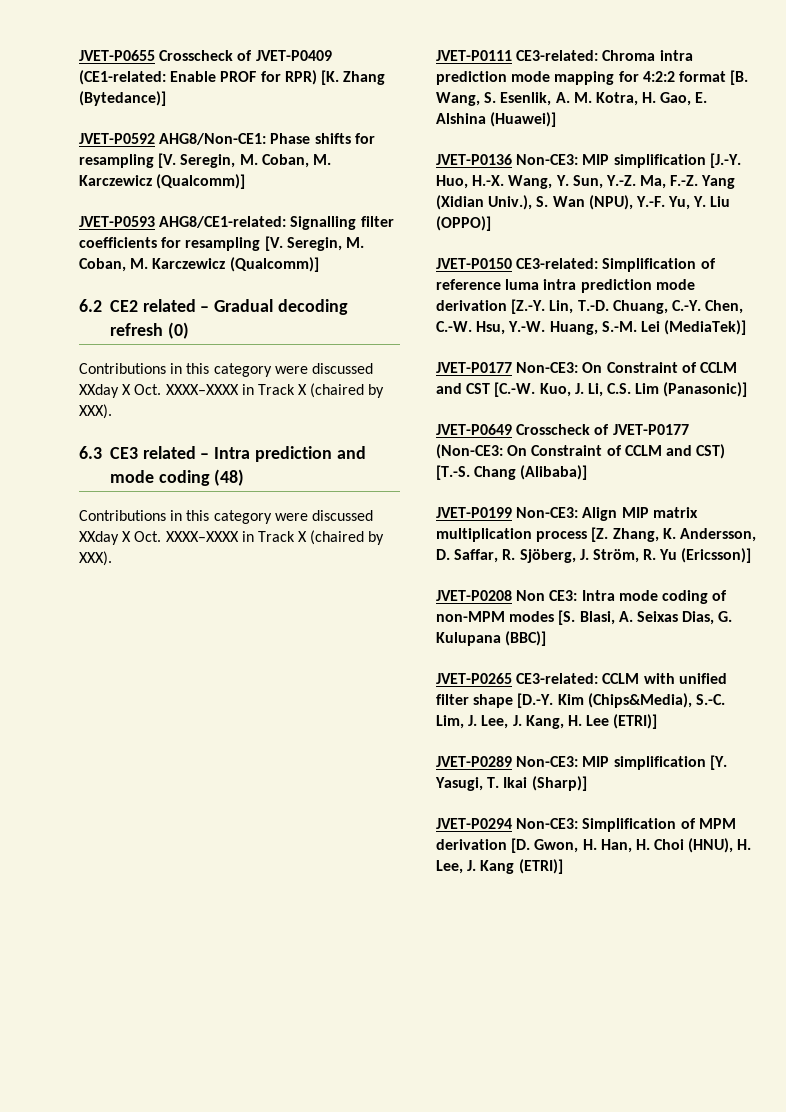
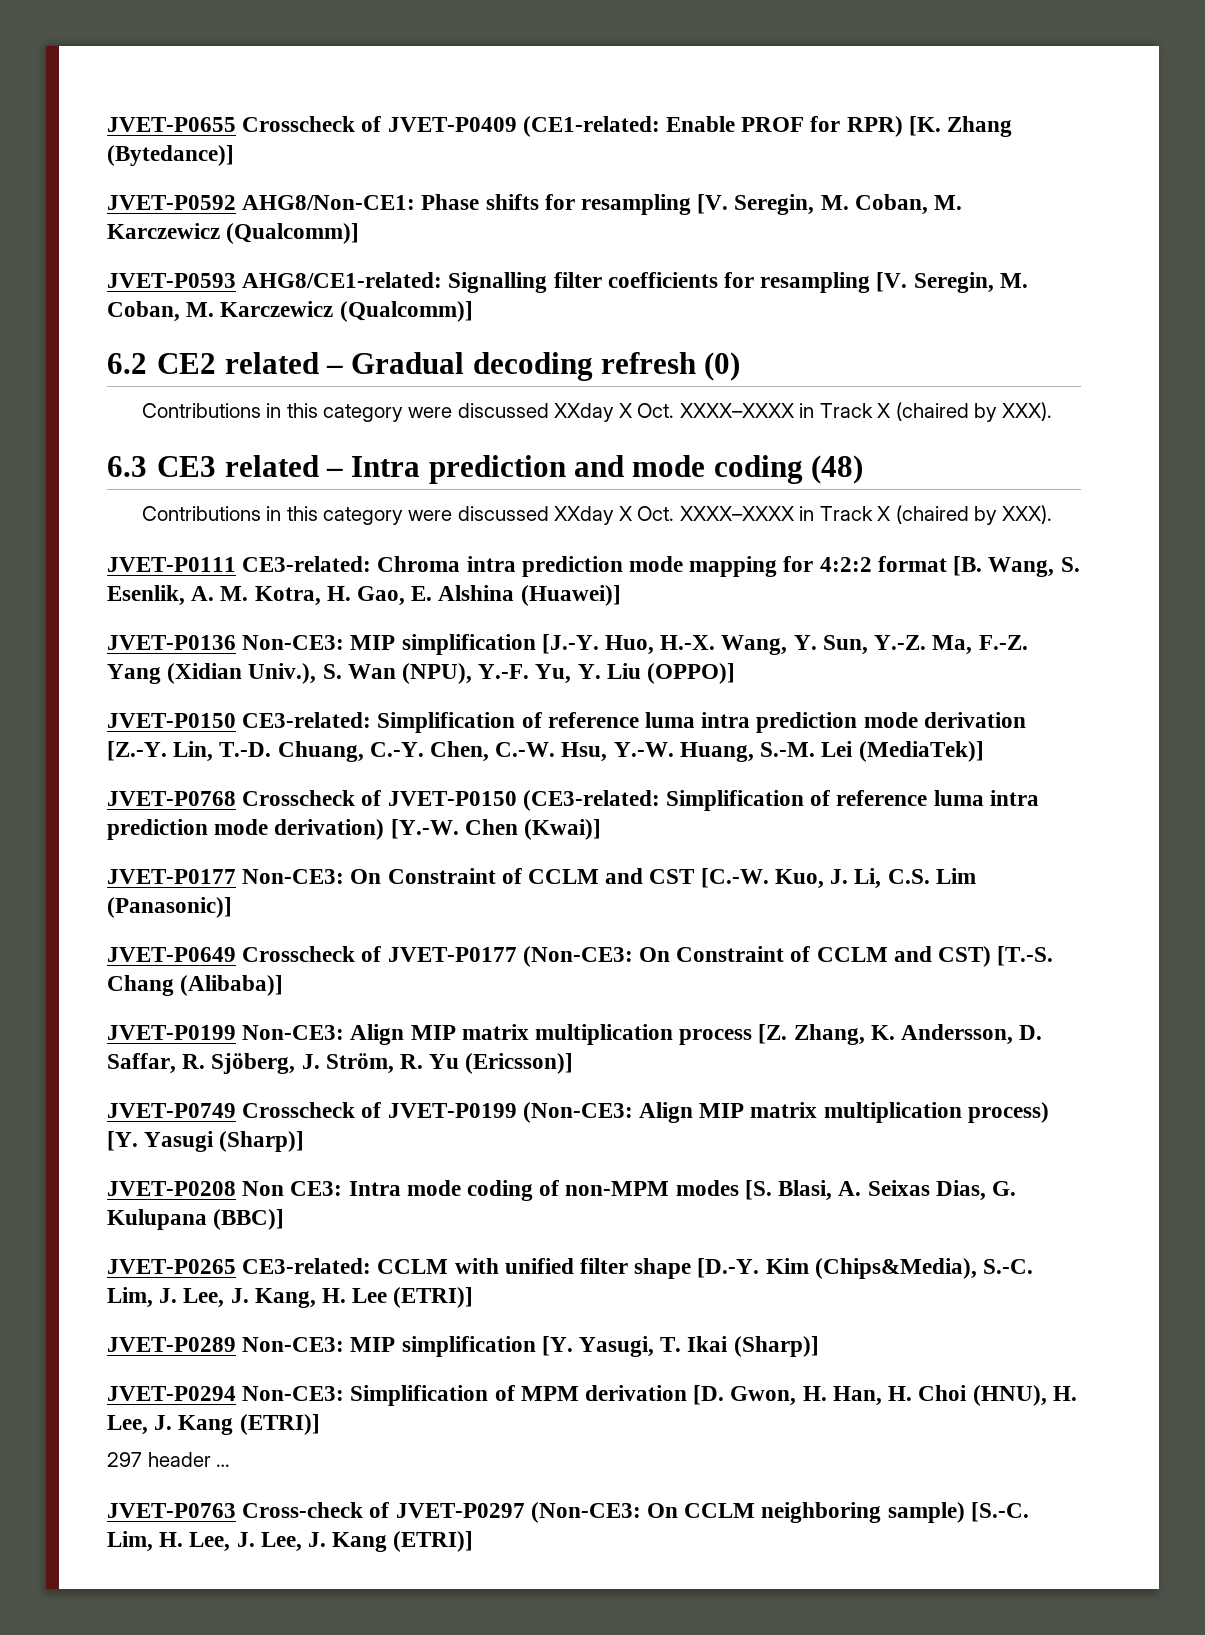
(747, 327) none -> [107,790,1039,811] [107,819,602,840] // JVET-P0768 Crosscheck of JVET-P0150 (CE3-related: Simplification of reference luma intra prediction mode derivation) [Y.-W. Chen (Kwai)]
(752, 555) none -> [107,1102,1049,1123] [107,1131,305,1152] // JVET-P0749 Crosscheck of JVET-P0199 (Non-CE3: Align MIP matrix multiplication process) [Y. Yasugi (Sharp)]
(563, 866) none -> [107,1452,231,1467] [107,1502,1029,1523] [107,1531,474,1552] // 297 header … // JVET-P0763 Cross-check of JVET-P0297 (Non-CE3: On CCLM neighboring sample) [S.-C. Lim, H. Lee, J. Lee, J. Kang (ETRI)]

